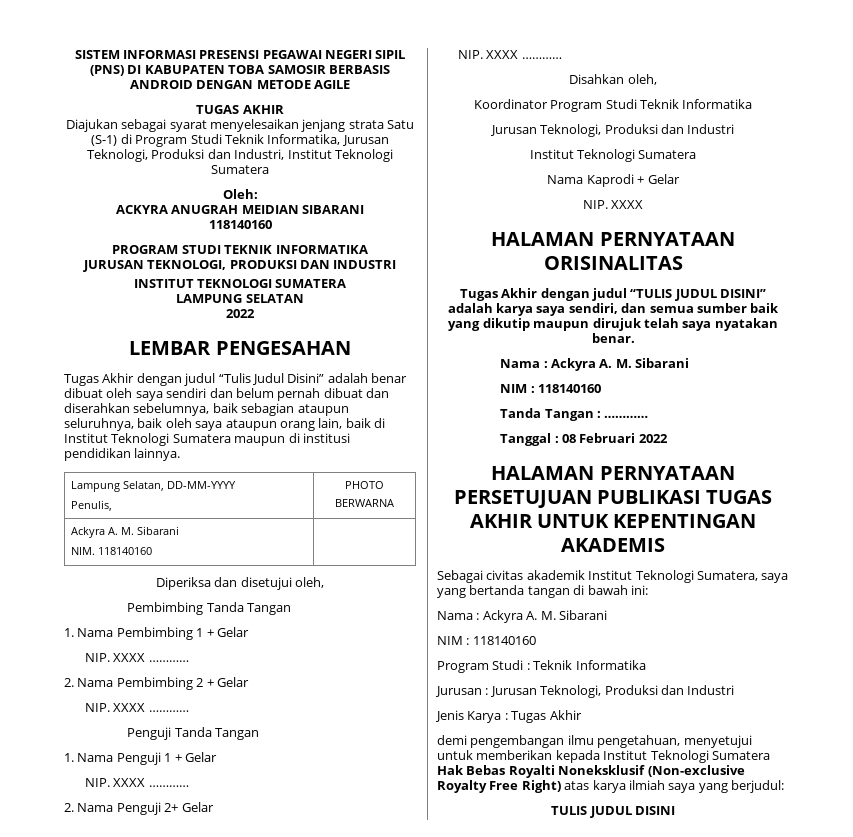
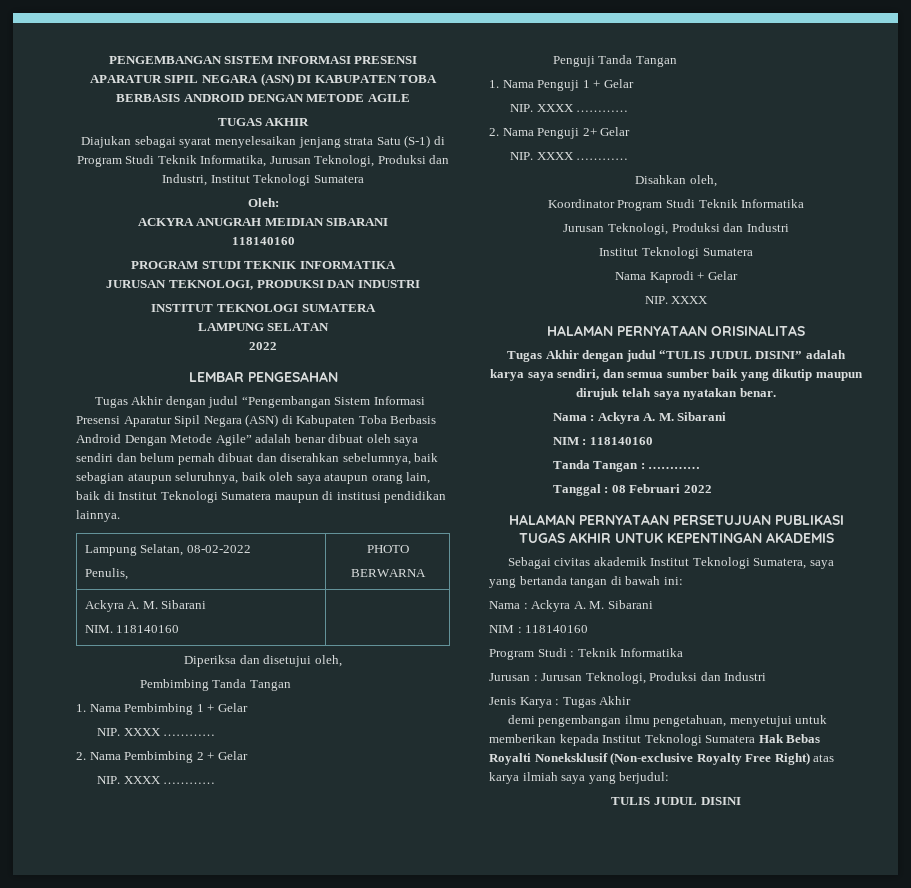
(74, 54) none -> [108,56,222,64] PENGEMBANGAN
[262,50,406,59] [90,65,125,76] PEGAWAI NEGERI SIPIL (PNS) -> [89,73,294,86] APARATUR SIPIL NEGARA (ASN)
[267,65,326,74] SAMOSIR -> (438, 79) none
[218,373,325,385] “Tulis Judul Disini” -> [241,396,425,408] [76,414,437,427] [76,434,252,446] “Pengembangan Sistem Informasi Presensi Aparatur Sipil Negara (ASN) di Kabupaten Toba Berbasis Android Dengan Metode Agile”
[166,481,236,489] DD-MM-YYYY -> [186,545,251,553] 08-02-2022

